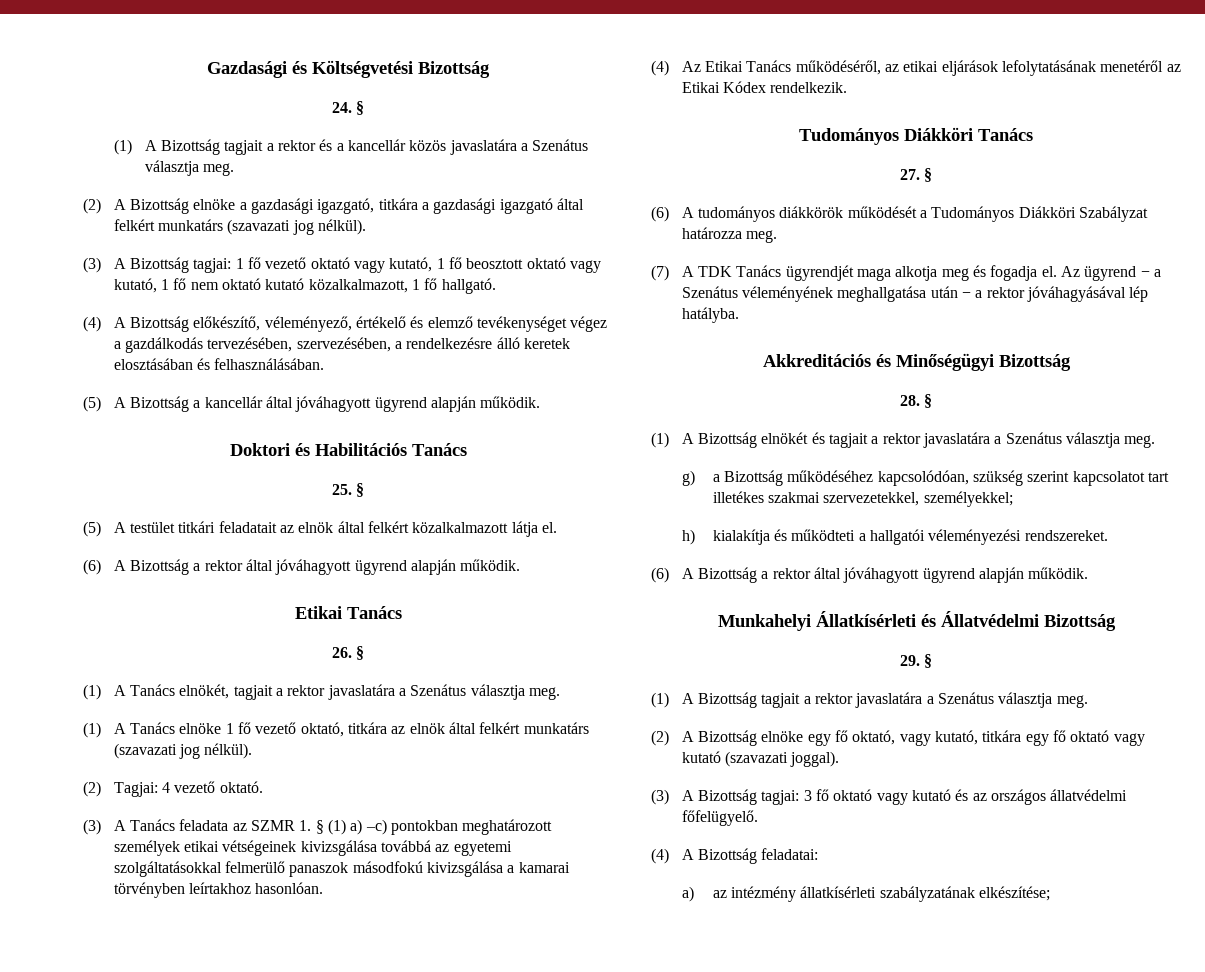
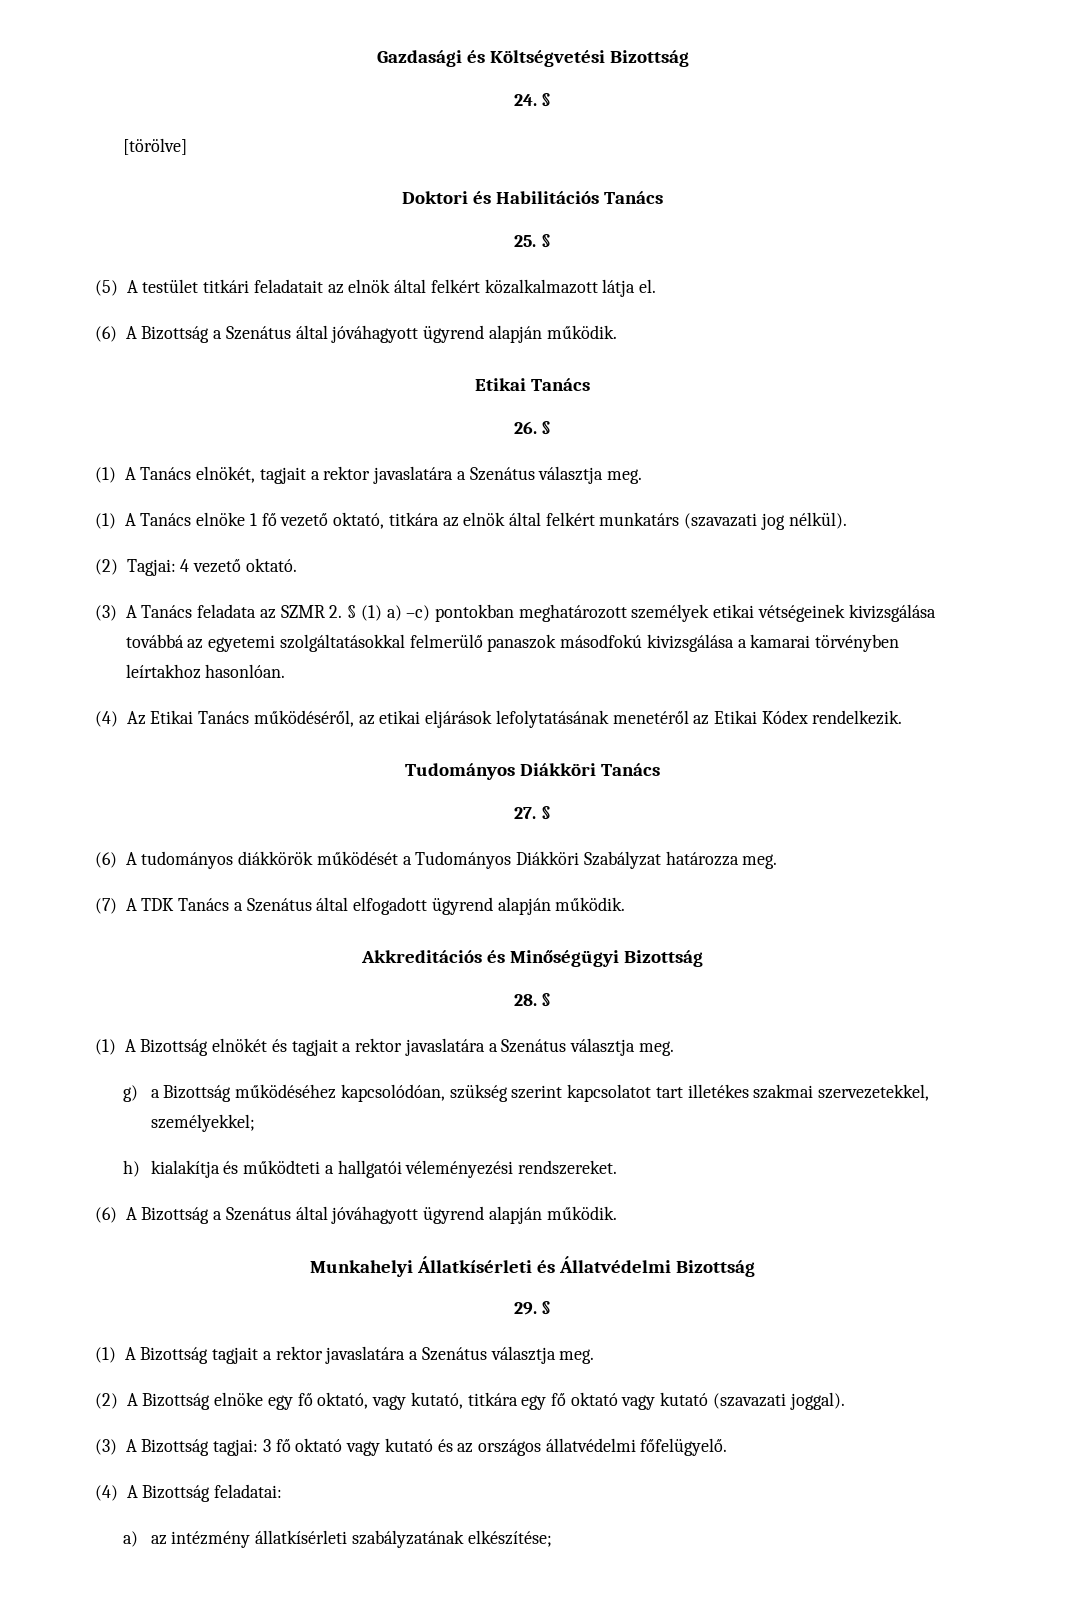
[113,139,589,155] [144,160,234,176] [83,198,585,214] [113,219,367,235] [83,257,601,273] [113,278,496,294] [83,316,608,332] [113,337,571,353] [113,358,325,370] [83,396,541,412] (1) A Bizottság tagjait a rektor és a kancellár közös javaslatára a Szenátus választja meg. // (2) A Bizottság elnöke a gazdasági igazgató, titkára a gazdasági igazgató által felkért munkatárs (szavazati jog nélkül). // (3) A Bizottság tagjai: 1 fő vezető oktató vagy kutató, 1 fő beosztott oktató vagy kutató, 1 fő nem oktató kutató közalkalmazott, 1 fő hallgató. // (4) A Bizottság előkészítő, véleményező, értékelő és elemző tevékenységet végez a gazdálkodás tervezésében, szervezésében, a rendelkezésre álló keretek elosztásában és felhasználásában. // (5) A Bizottság a kancellár által jóváhagyott ügyrend alapján működik. -> [122,138,187,155] [törölve]
[204,560,243,571] rektor -> [225,326,291,340] Szenátus
[299,820,312,831] 1. -> [329,605,343,618] 2.
[785,265,1161,281] [681,286,1149,302] [681,307,739,323] ügyrendjét maga alkotja meg és fogadja el. Az ügyrend − a Szenátus véleményének meghallgatása után − a rektor jóváhagyásával lép hatályba. -> [233,897,626,915] a Szenátus által elfogadott ügyrend alapján működik.
[772,568,811,579] rektor -> [225,1207,291,1221] Szenátus

